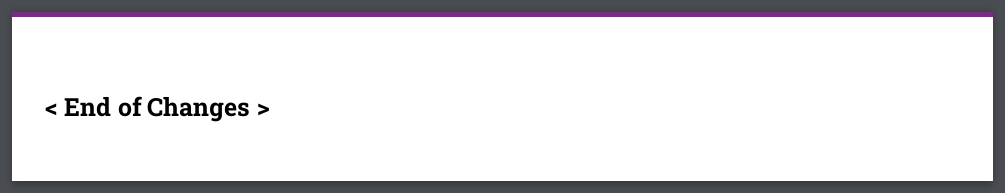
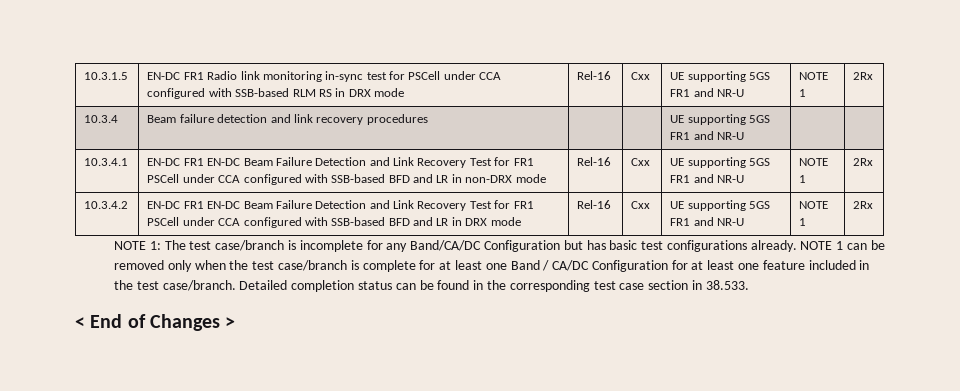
(45, 109) none -> [84,72,129,80] [147,71,502,82] [147,88,405,99] [577,71,612,80] [631,72,651,80] [670,71,771,82] [670,88,745,97] [799,72,829,80] [799,89,807,97] [853,72,874,80] [84,115,119,123] [147,114,428,125] [670,114,771,125] [670,131,745,140] [84,158,129,166] [147,157,534,168] [147,174,546,185] [577,157,612,166] [631,158,651,166] [670,157,771,168] [670,174,745,183] [799,158,829,166] [799,175,807,183] [853,158,874,166] [84,201,129,209] [147,200,534,211] [147,217,521,228] [577,200,612,209] [631,201,651,209] [670,200,771,211] [670,217,745,226] [799,201,829,209] [799,218,807,226] [853,201,874,209] [114,240,885,252] [114,260,870,272] [114,280,749,292] 10.3.1.5 | EN-DC FR1 Radio link monitoring in-sync test for PSCell under CCA configured with SSB-based RLM RS in DRX mode | Rel-16 | Cxx | UE supporting 5GS FR1 and NR-U | NOTE 1 | 2Rx // 10.3.4 | Beam failure detection and link recovery procedures | | | UE supporting 5GS FR1 and NR-U | | // 10.3.4.1 | EN-DC FR1 EN-DC Beam Failure Detection and Link Recovery Test for FR1 PSCell under CCA configured with SSB-based BFD and LR in non-DRX mode | Rel-16 | Cxx | UE supporting 5GS FR1 and NR-U | NOTE 1 | 2Rx // 10.3.4.2 | EN-DC FR1 EN-DC Beam Failure Detection and Link Recovery Test for FR1 PSCell under CCA configured with SSB-based BFD and LR in DRX mode | Rel-16 | Cxx | UE supporting 5GS FR1 and NR-U | NOTE 1 | 2Rx // NOTE 1: The test case/branch is incomplete for any Band/CA/DC Configuration but has basic test configurations already. NOTE 1 can be removed only when the test case/branch is complete for at least one Band / CA/DC Configuration for at least one feature included in the test case/branch. Detailed completion status can be found in the corresponding test case section in 38.533. //

